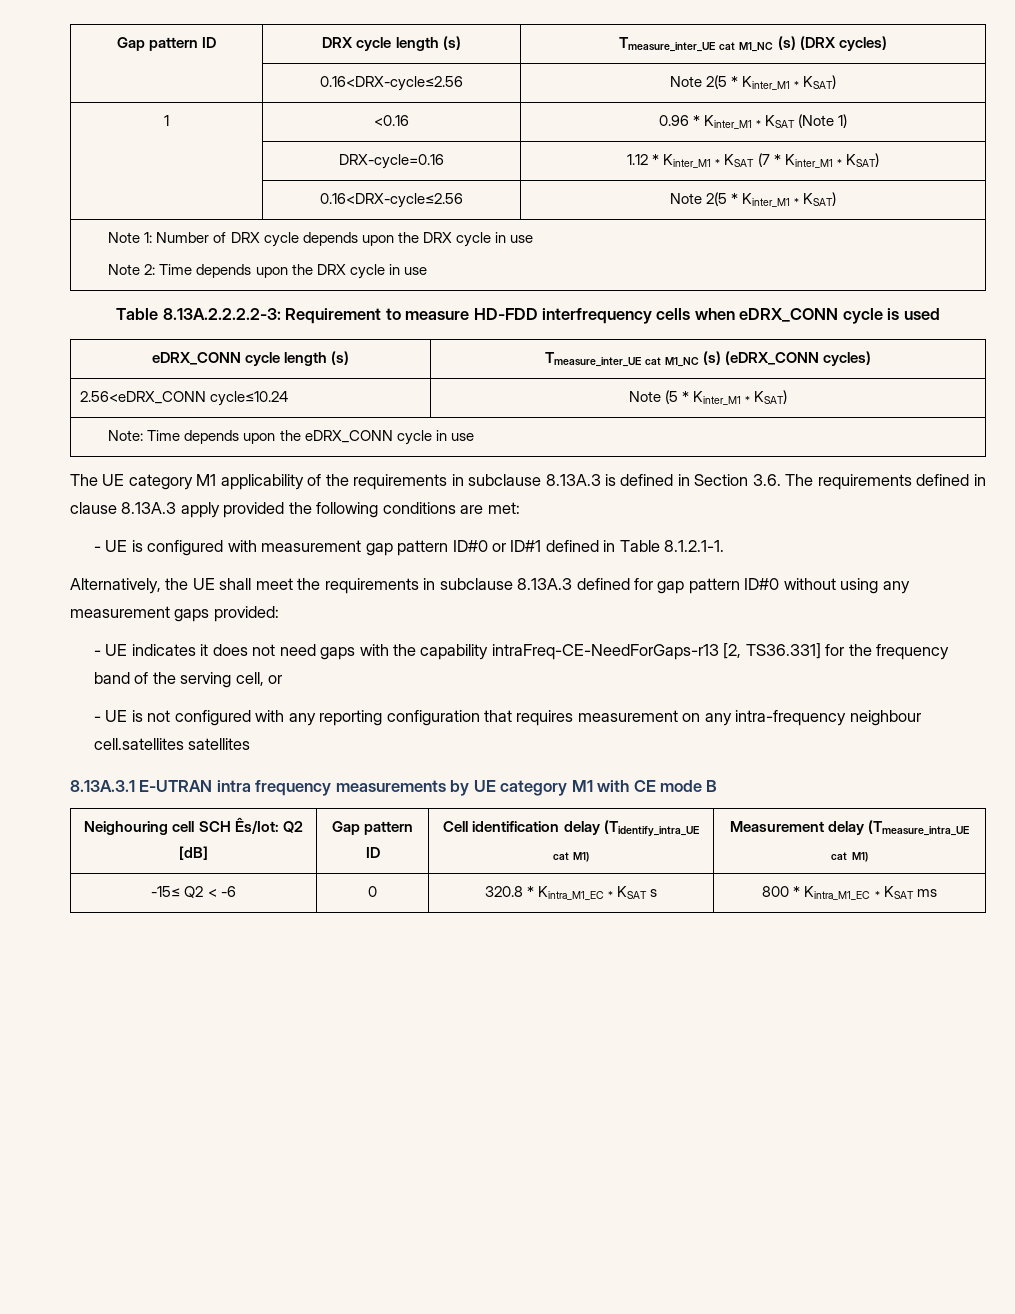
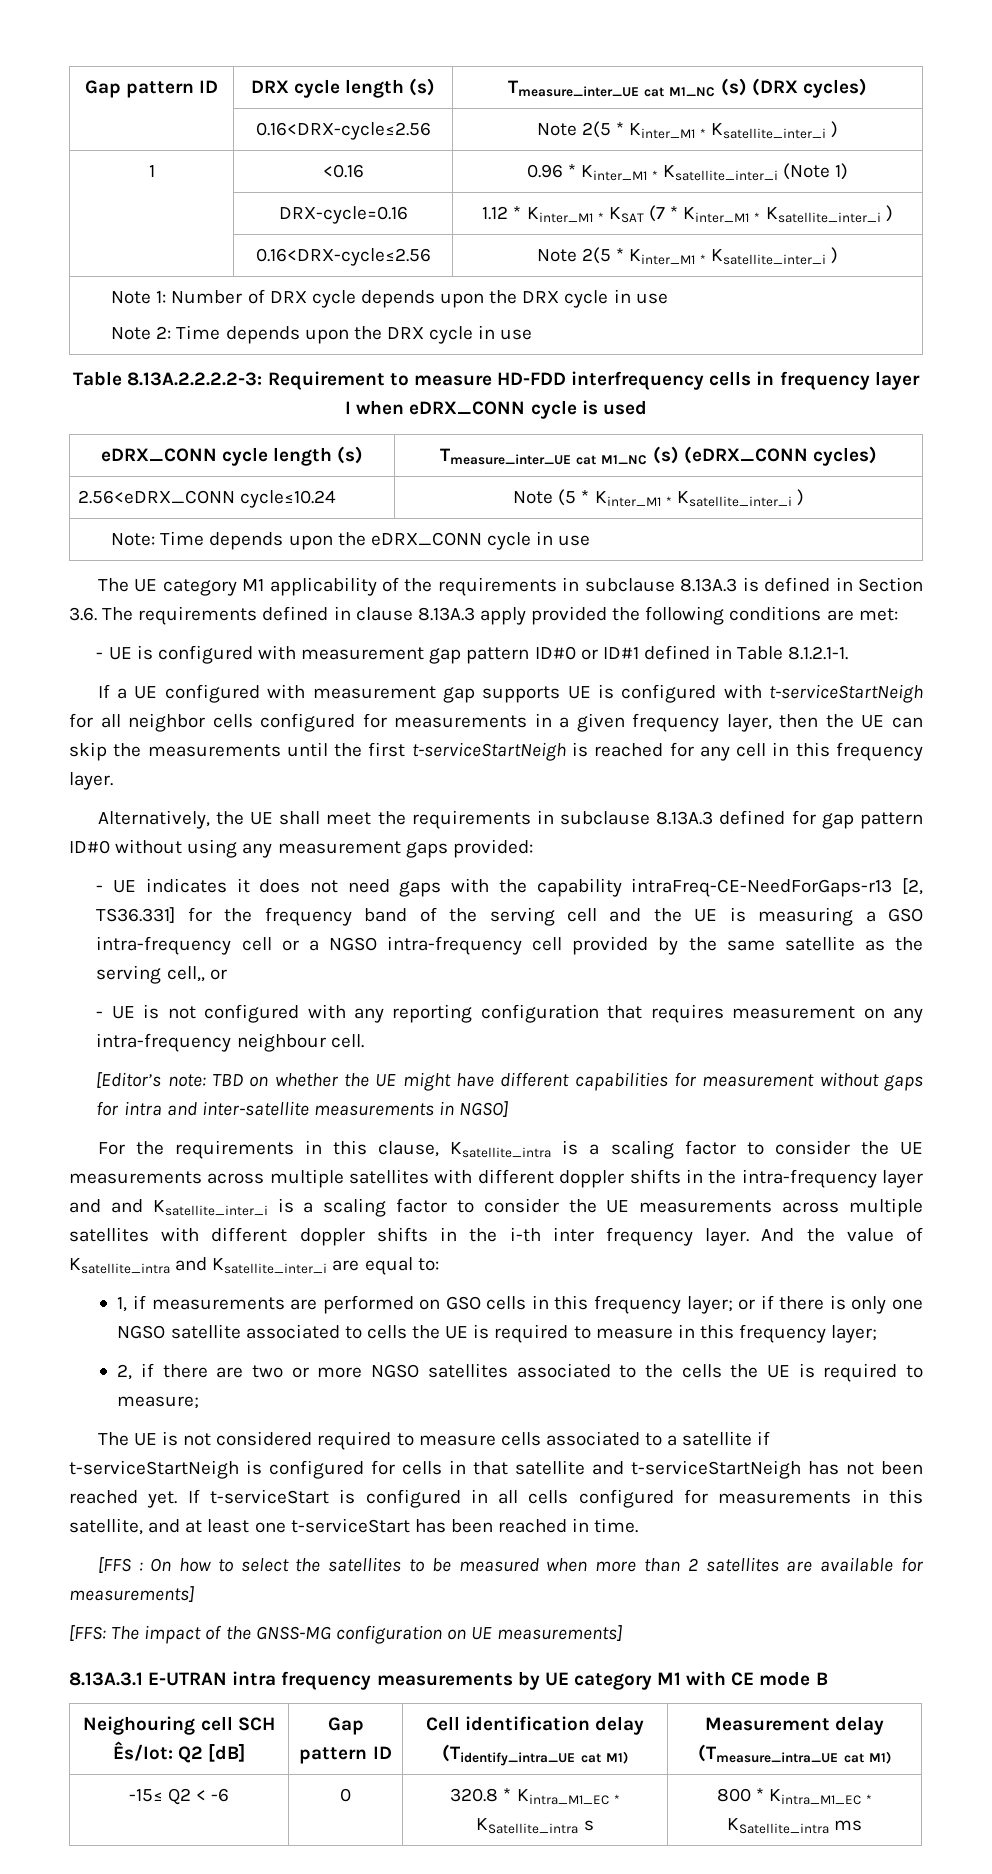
[803,75,837,89] KSAT) -> [711,121,839,139] Ksatellite_inter_i )
[765,115,796,128] KSAT -> [663,165,779,181] Ksatellite_inter_i
[845,153,879,167] [320,193,463,208] [669,192,837,207] KSAT) // | 0.16<DRX-cycle≤2.56 | Note 2(5 * Kinter_M1 * KSAT) -> [765,205,893,223] [255,248,431,266] [536,247,839,265] Ksatellite_inter_i ) // | 0.16<DRX-cycle≤2.56 | Note 2(5 * Kinter_M1 * Ksatellite_inter_i )
(691, 314) none -> [756,371,920,390] [345,401,352,414] in frequency layer I
[754,390,788,404] KSAT) -> [676,489,804,507] Ksatellite_inter_i )
(725, 546) none -> [97,684,923,703] [69,713,923,732] [69,742,924,761] [69,772,113,790] // If a UE configured with measurement gap supports UE is configured with t-serviceStartNeigh for all neighbor cells configured for measurements in a given frequency layer, then the UE can skip the measurements until the first t-serviceStartNeigh is reached for any cell in this frequency layer.
[235,672,264,686] cell, -> [566,907,923,926] [96,936,923,955] [96,965,205,984] cell and the UE is measuring a GSO intra-frequency cell or a NGSO intra-frequency cell provided by the same satellite as the serving cell,,
[93,738,251,750] cell.satellites satellites -> [330,1034,364,1048] [96,1072,923,1091] [96,1101,509,1117] [97,1140,923,1159] [69,1169,924,1188] [69,1198,923,1217] [69,1227,923,1246] [69,1257,439,1275] [117,1295,923,1314] [117,1324,878,1343] [117,1363,923,1382] [117,1396,200,1409] [97,1431,771,1450] [69,1460,923,1479] [69,1489,923,1508] [69,1518,639,1535] [97,1557,924,1573] [69,1586,194,1602] [69,1625,623,1644] cell. // [Editor’s note: TBD on whether the UE might have different capabilities for measurement without gaps for intra and inter-satellite measurements in NGSO] // For the requirements in this clause, Ksatellite_intra is a scaling factor to consider the UE measurements across multiple satellites with different doppler shifts in the intra-frequency layer and and Ksatellite_inter_i is a scaling factor to consider the UE measurements across multiple satellites with different doppler shifts in the i-th inter frequency layer. And the value of Ksatellite_intra and Ksatellite_inter_i are equal to: // 1, if measurements are performed on GSO cells in this frequency layer; or if there is only one NGSO satellite associated to cells the UE is required to measure in this frequency layer; // 2, if there are two or more NGSO satellites associated to the cells the UE is required to measure; // The UE is not considered required to measure cells associated to a satellite if t-serviceStartNeigh is configured for cells in that satellite and t-serviceStartNeigh has not been reached yet. If t-serviceStart is configured in all cells configured for measurements in this satellite, and at least one t-serviceStart has been reached in time. // [FFS : On how to select the satellites to be measured when more than 2 satellites are available for measurements] // [FFS: The impact of the GNSS-MG configuration on UE measurements]
[617,886,648,899] KSAT -> [476,1818,579,1834] KSatellite_intra
[883,886,914,899] KSAT -> [726,1818,829,1834] KSatellite_intra

